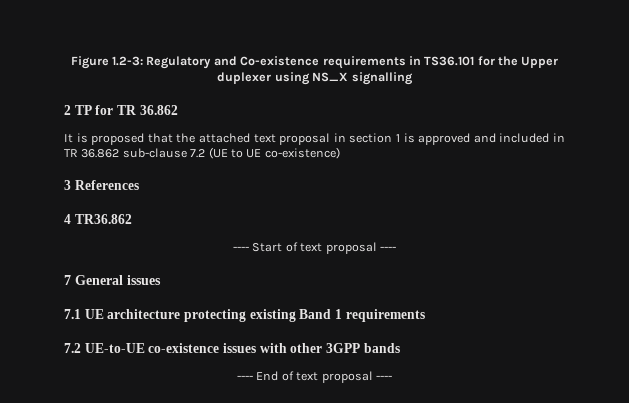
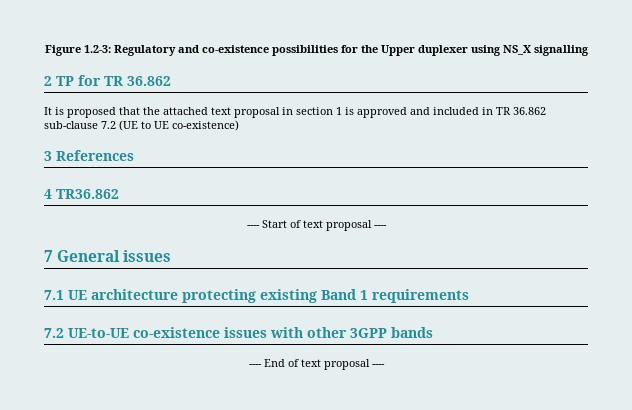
[240,56,475,69] Co-existence requirements in TS36.101 -> [201,45,338,56] co-existence possibilities

